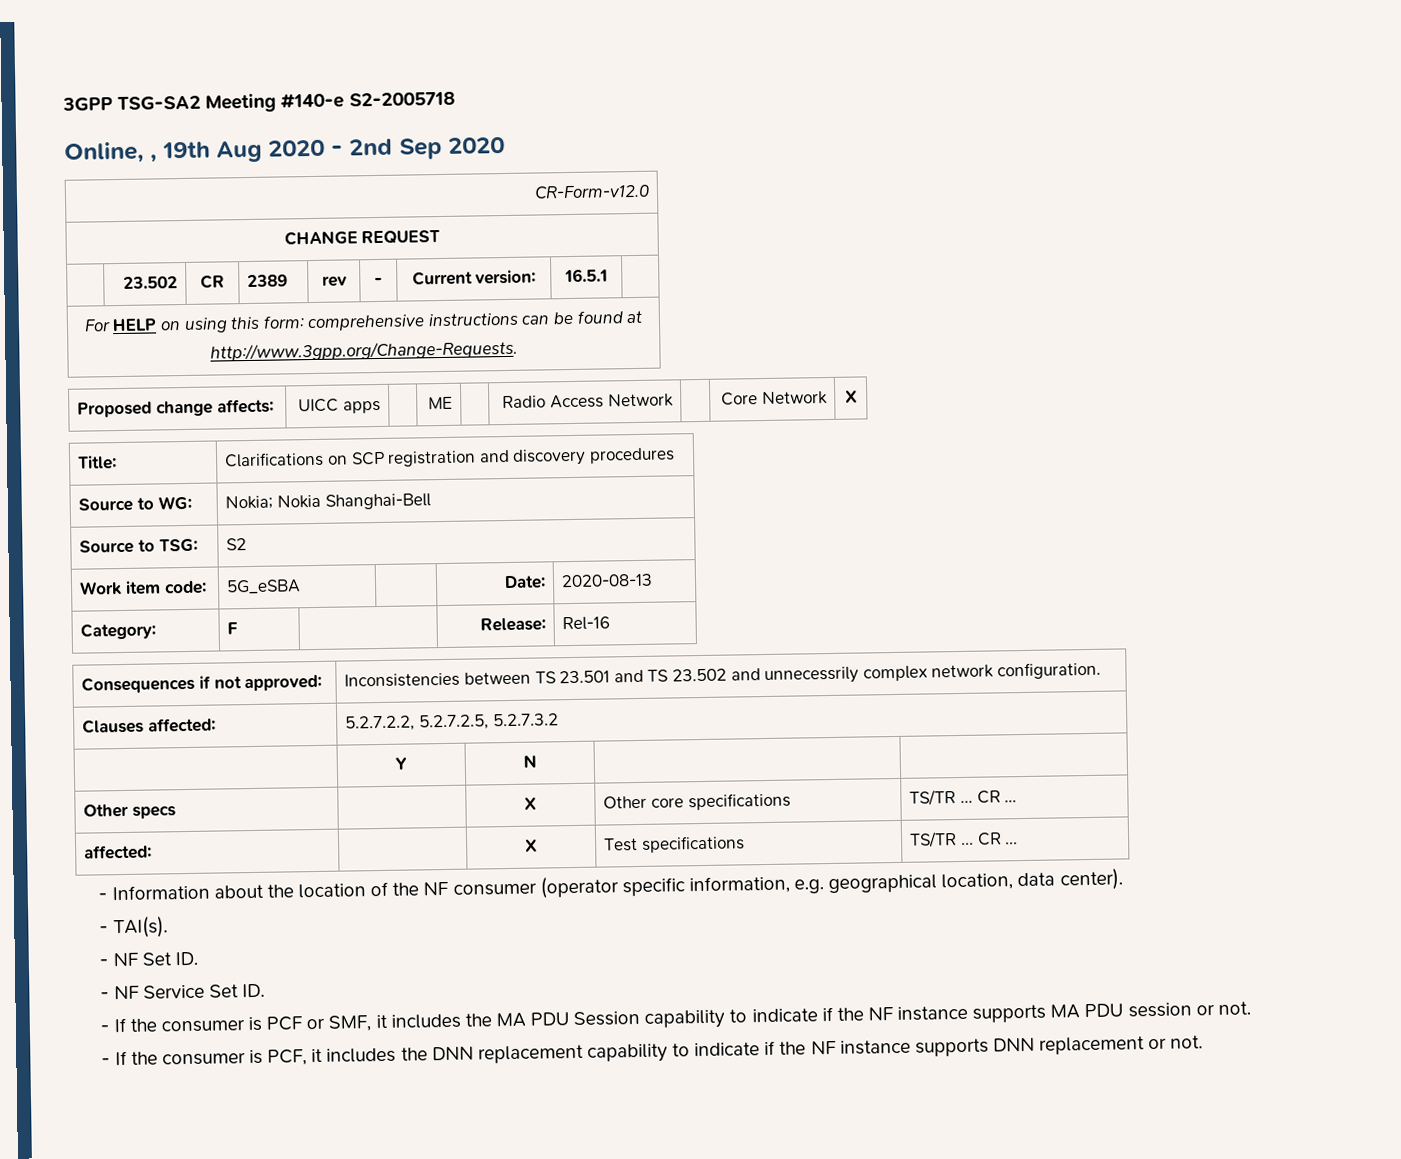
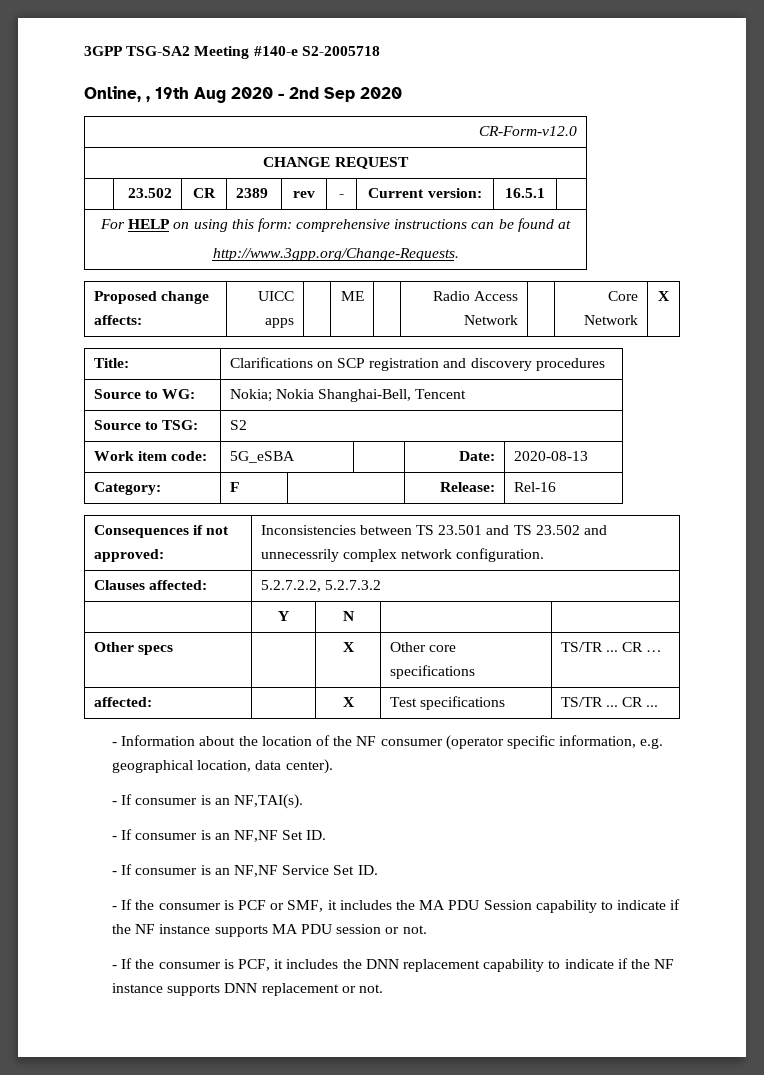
[324,493,431,510] Shanghai-Bell -> [317,389,467,402] Shanghai-Bell, Tencent
[419,714,490,731] 5.2.7.2.5, -> (321, 586) none
[112,916,168,939] [99,951,198,967] [100,985,140,1000] TAI(s). // - NF Set ID. // - NF -> [121,794,304,809] [112,829,327,842] [112,864,279,877] If consumer is an NF,TAI(s). // - If consumer is an NF,NF Set ID. // - If consumer is an NF,NF

